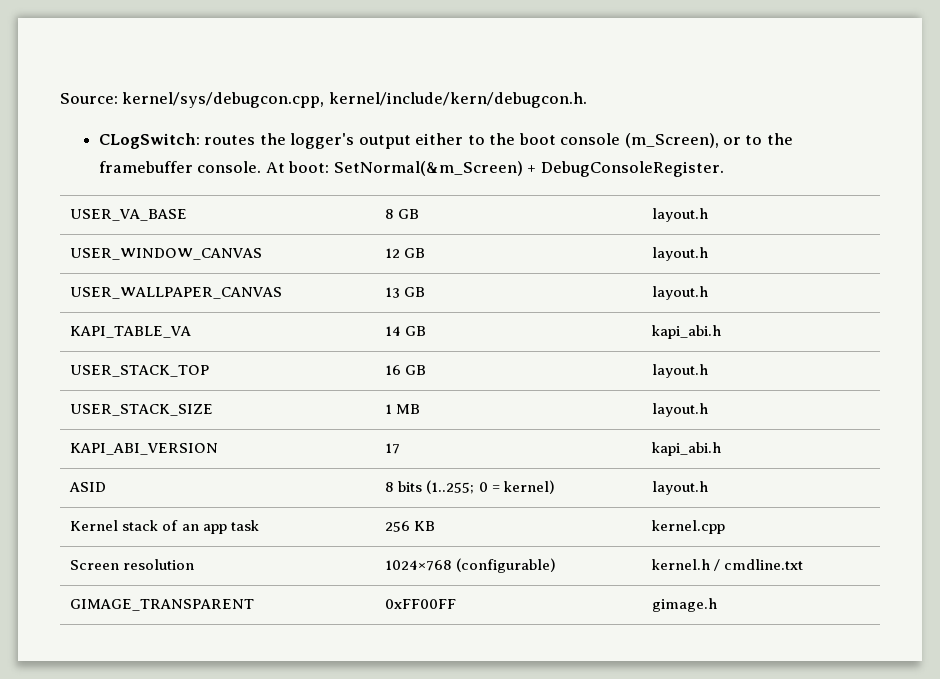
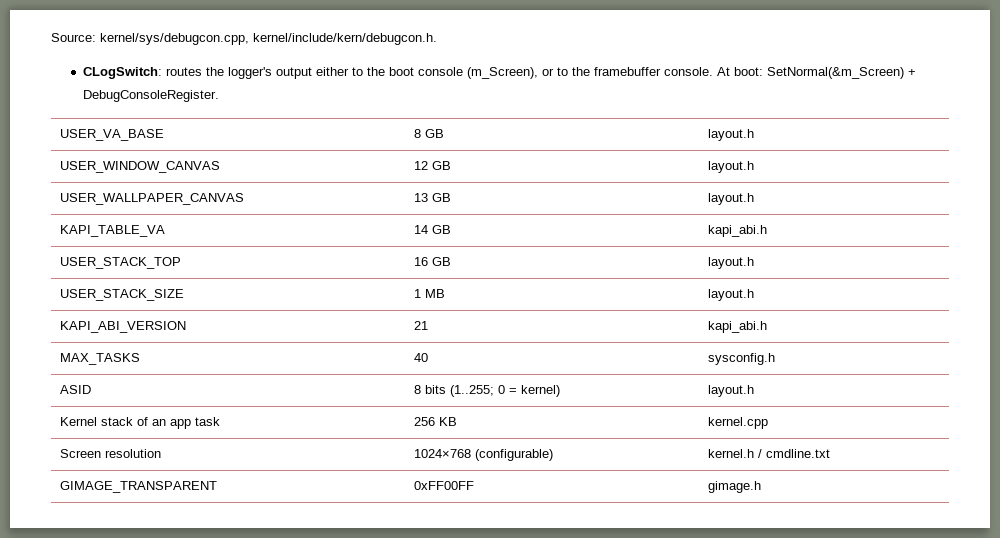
[385,443,401,454] [652,442,722,456] 17 | kapi_abi.h -> [414,321,429,330] [708,321,768,333] [60,353,141,365] [414,353,429,362] [708,353,776,365] 21 | kapi_abi.h // MAX_TASKS | 40 | sysconfig.h

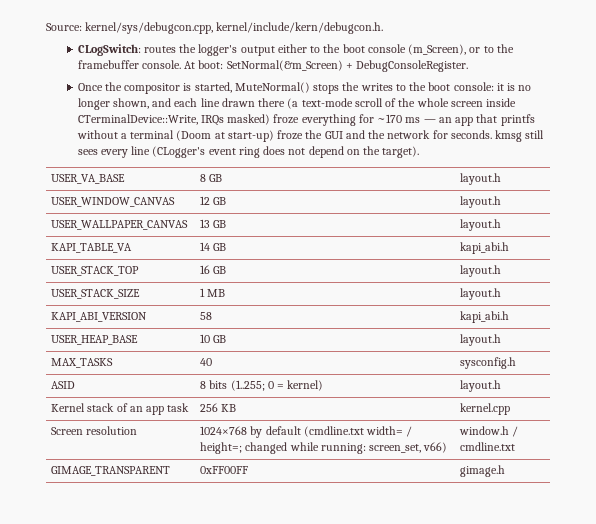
(219, 96) none -> [77,82,532,94] [77,98,517,110] [77,114,535,126] [76,130,545,142] [77,146,420,158] // Once the compositor is started, MuteNormal() stops the writes to the boot console: it is no longer shown, and each line drawn there (a text-mode scroll of the whole screen inside CTerminalDevice::Write, IRQs masked) froze everything for ~170 ms — an app that printfs without a terminal (Doom at start-up) froze the GUI and the network for seconds. kmsg still sees every line (CLogger's event ring does not depend on the target).
[414,321,429,330] [708,321,768,333] 21 | kapi_abi.h -> [200,312,213,320] [460,311,510,323] [51,335,139,345] [200,334,227,343] [460,334,502,346] 58 | kapi_abi.h // USER_HEAP_BASE | 10 GB | layout.h
[475,449,554,461] [708,449,755,458] (configurable) | kernel.h -> [250,426,413,438] [200,442,448,454] [459,426,510,435] by default (cmdline.txt width= / height=; changed while running: screen_set, v66) | window.h

